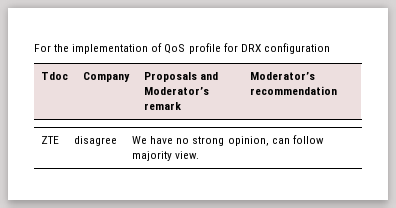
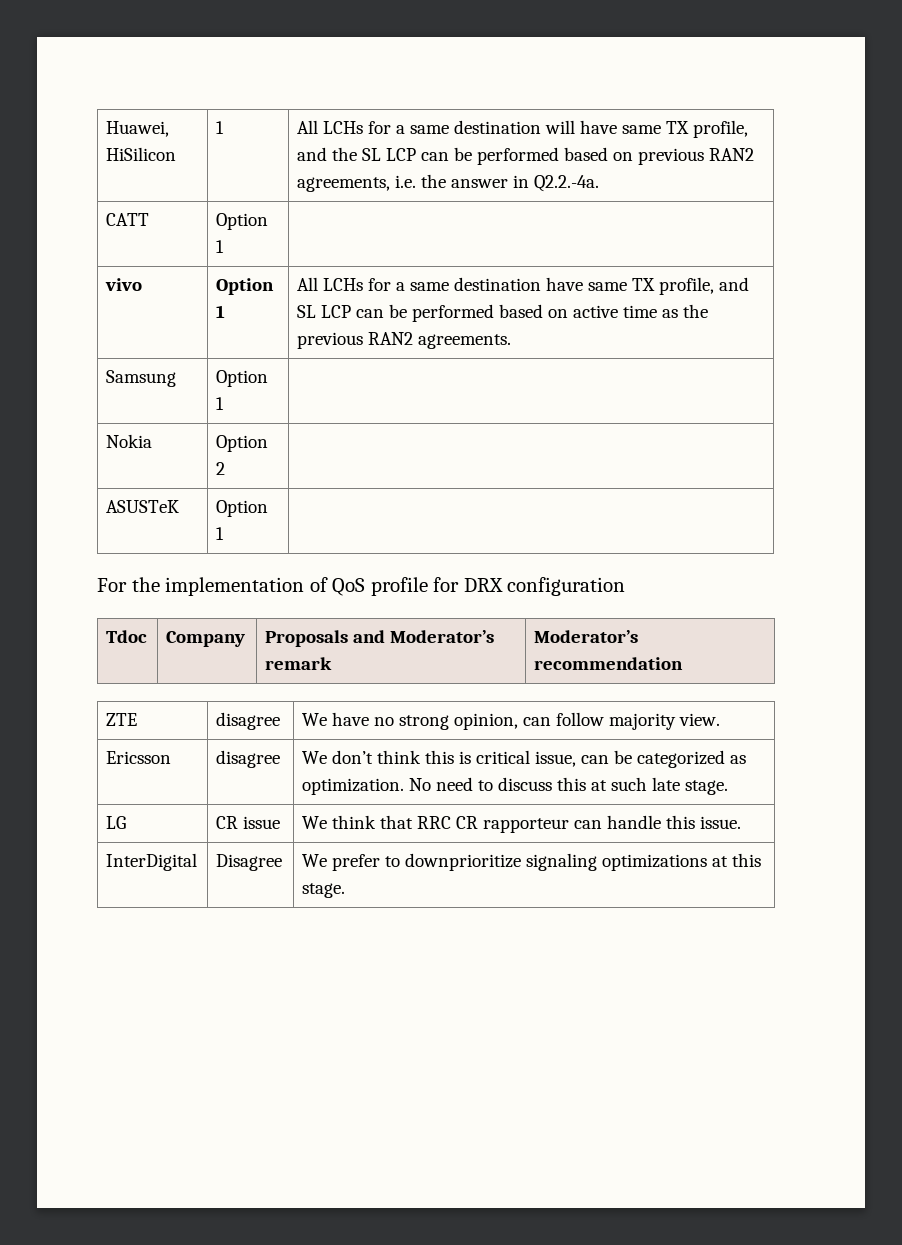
(34, 48) none -> [106,121,170,137] [106,147,177,161] [216,121,225,134] [297,120,749,138] [297,147,755,165] [297,174,600,192] [106,213,150,226] [216,213,269,230] [216,240,225,253] [105,278,143,291] [216,278,275,295] [216,305,226,318] [297,277,750,295] [297,304,709,322] [297,332,512,349] [106,370,177,387] [216,370,269,387] [216,397,225,410] [106,434,153,448] [216,435,269,452] [216,462,226,475] [106,500,180,513] [216,500,269,517] [216,527,225,540] Huawei, HiSilicon | 1 | All LCHs for a same destination will have same TX profile, and the SL LCP can be performed based on previous RAN2 agreements, i.e. the answer in Q2.2.-4a. // CATT | Option 1 | // vivo | Option 1 | All LCHs for a same destination have same TX profile, and SL LCP can be performed based on active time as the previous RAN2 agreements. // Samsung | Option 1 | // Nokia | Option 2 | // ASUSTeK | Option 1 | //
(200, 155) none -> [106,751,172,764] [216,750,281,768] [302,750,747,768] [302,777,729,795] [106,816,127,829] [216,816,281,829] [302,815,742,833] [106,853,198,871] [216,854,283,871] [302,853,762,871] [302,883,346,898] // Ericsson | disagree | We don’t think this is critical issue, can be categorized as optimization. No need to discuss this at such late stage. // LG | CR issue | We think that RRC CR rapporteur can handle this issue. // InterDigital | Disagree | We prefer to downprioritize signaling optimizations at this stage.

